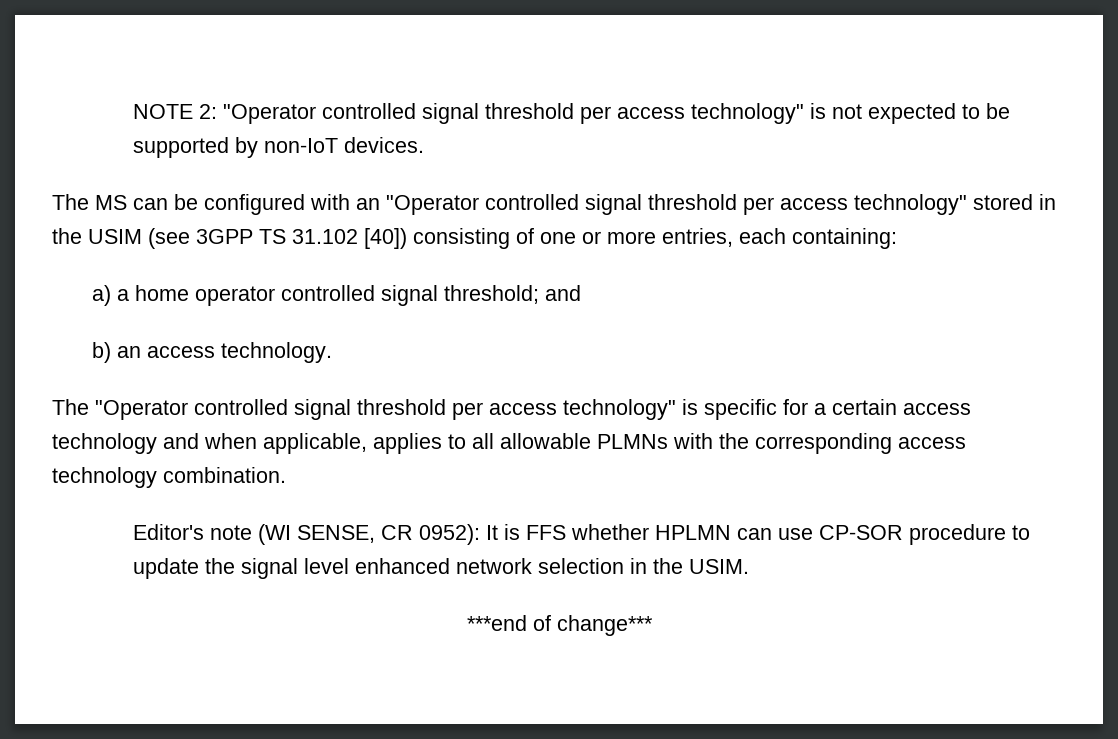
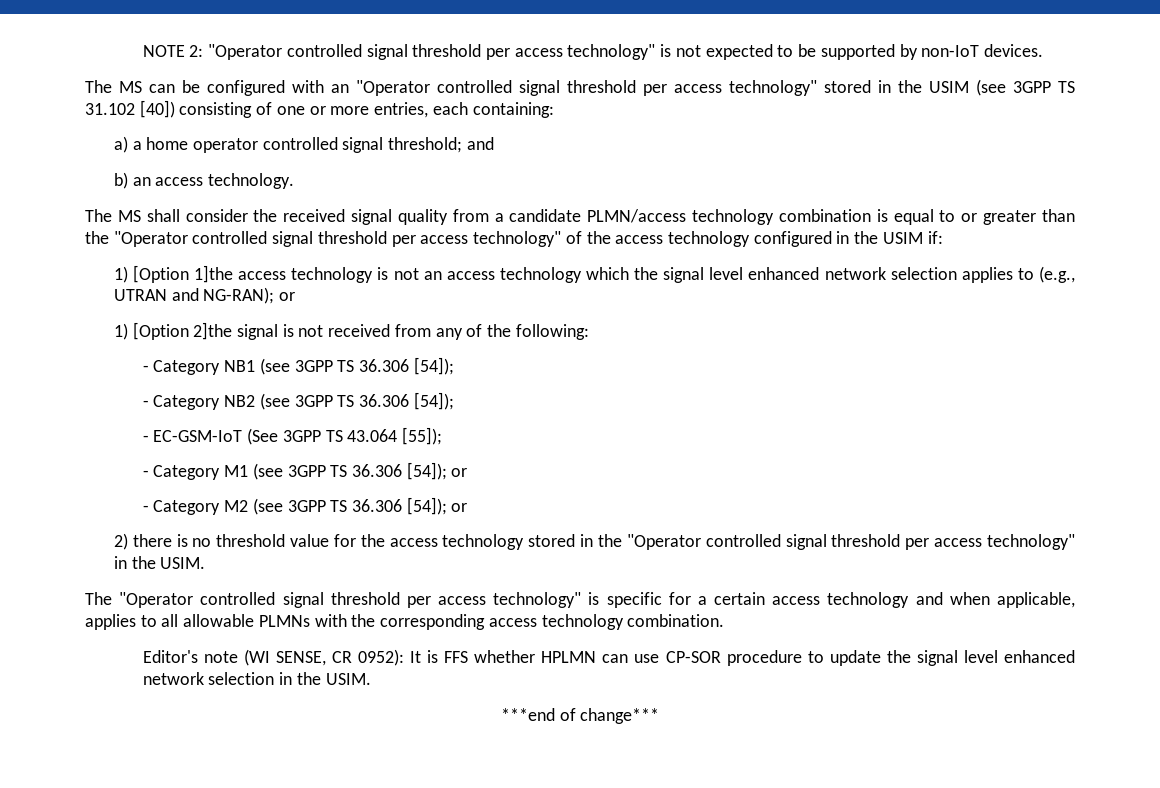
(333, 352) none -> [85,209,1076,225] [85,231,943,247] [113,265,1076,283] [113,287,295,304] [113,322,589,340] [142,357,454,375] [142,392,454,410] [142,427,442,445] [142,462,468,480] [142,497,468,515] [113,533,1075,550] [113,556,206,569] // The MS shall consider the received signal quality from a candidate PLMN/access technology combination is equal to or greater than the "Operator controlled signal threshold per access technology" of the access technology configured in the USIM if: // 1) [Option 1]the access technology is not an access technology which the signal level enhanced network selection applies to (e.g., UTRAN and NG-RAN); or // 1) [Option 2]the signal is not received from any of the following: // - Category NB1 (see 3GPP TS 36.306 [54]); // - Category NB2 (see 3GPP TS 36.306 [54]); // - EC-GSM-IoT (See 3GPP TS 43.064 [55]); // - Category M1 (see 3GPP TS 36.306 [54]); or // - Category M2 (see 3GPP TS 36.306 [54]); or // 2) there is no threshold value for the access technology stored in the "Operator controlled signal threshold per access technology" in the USIM.

